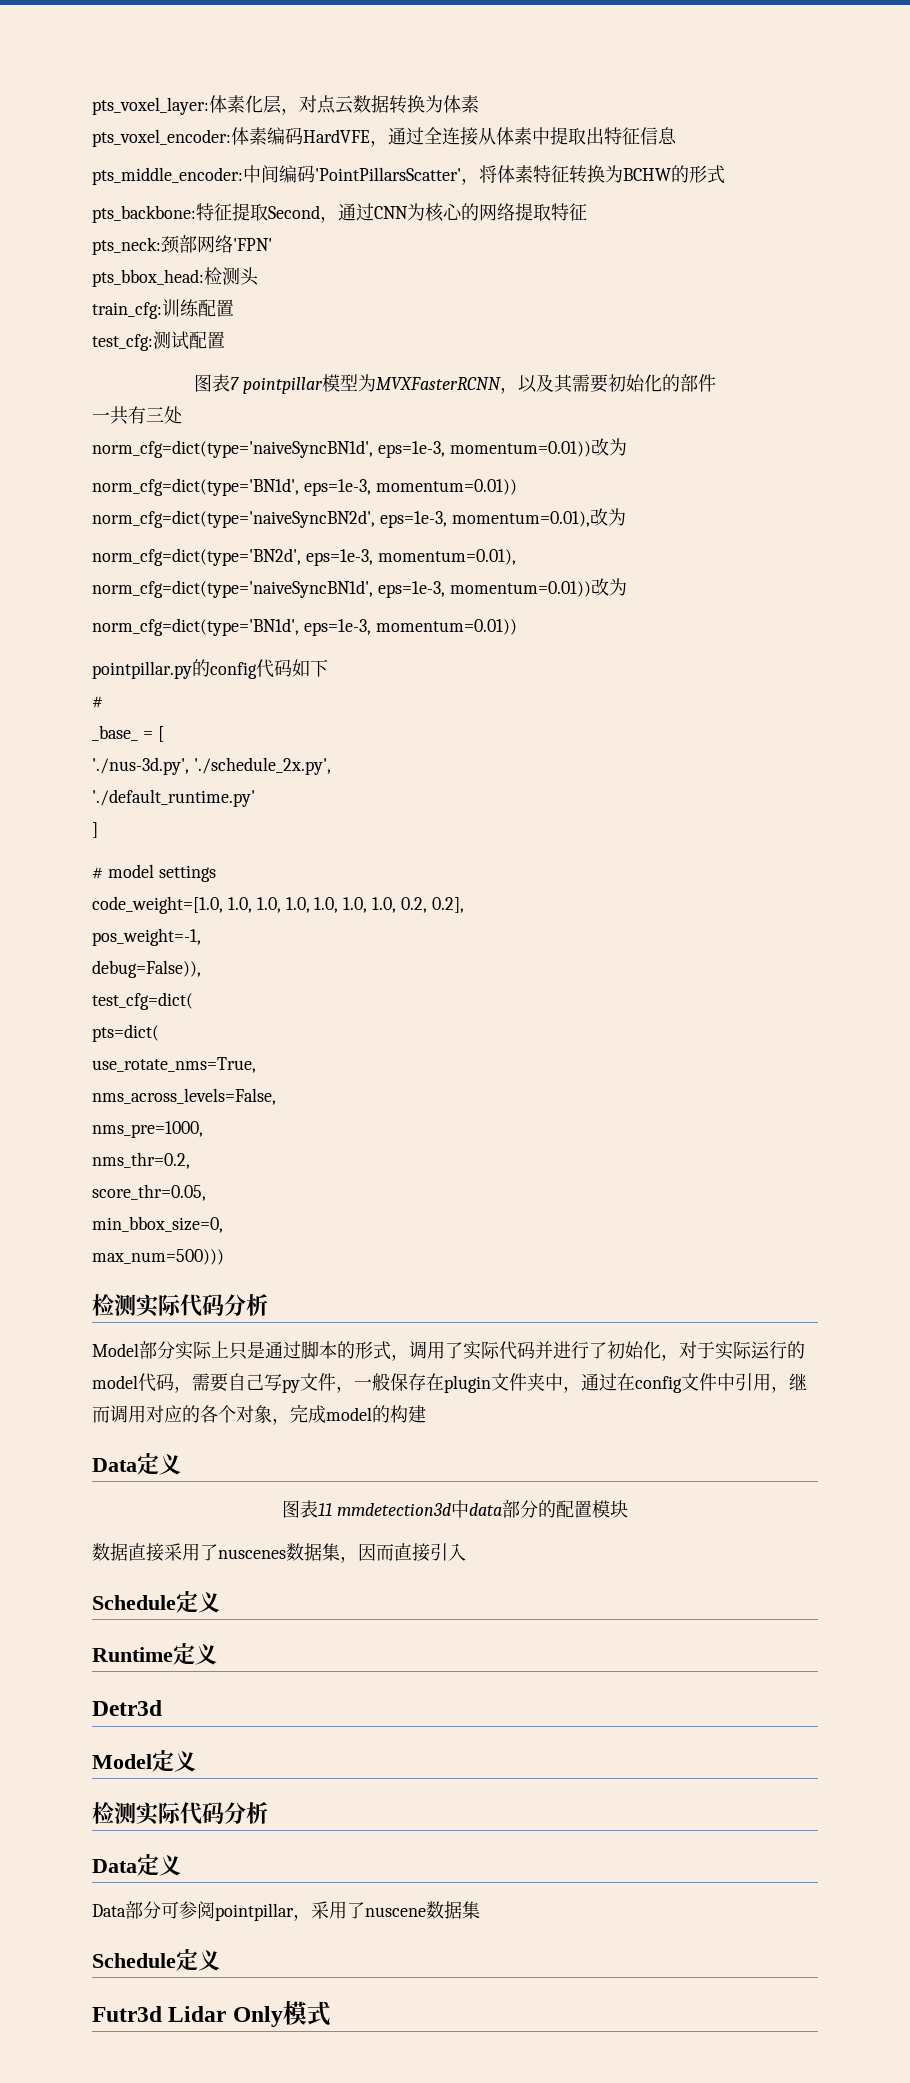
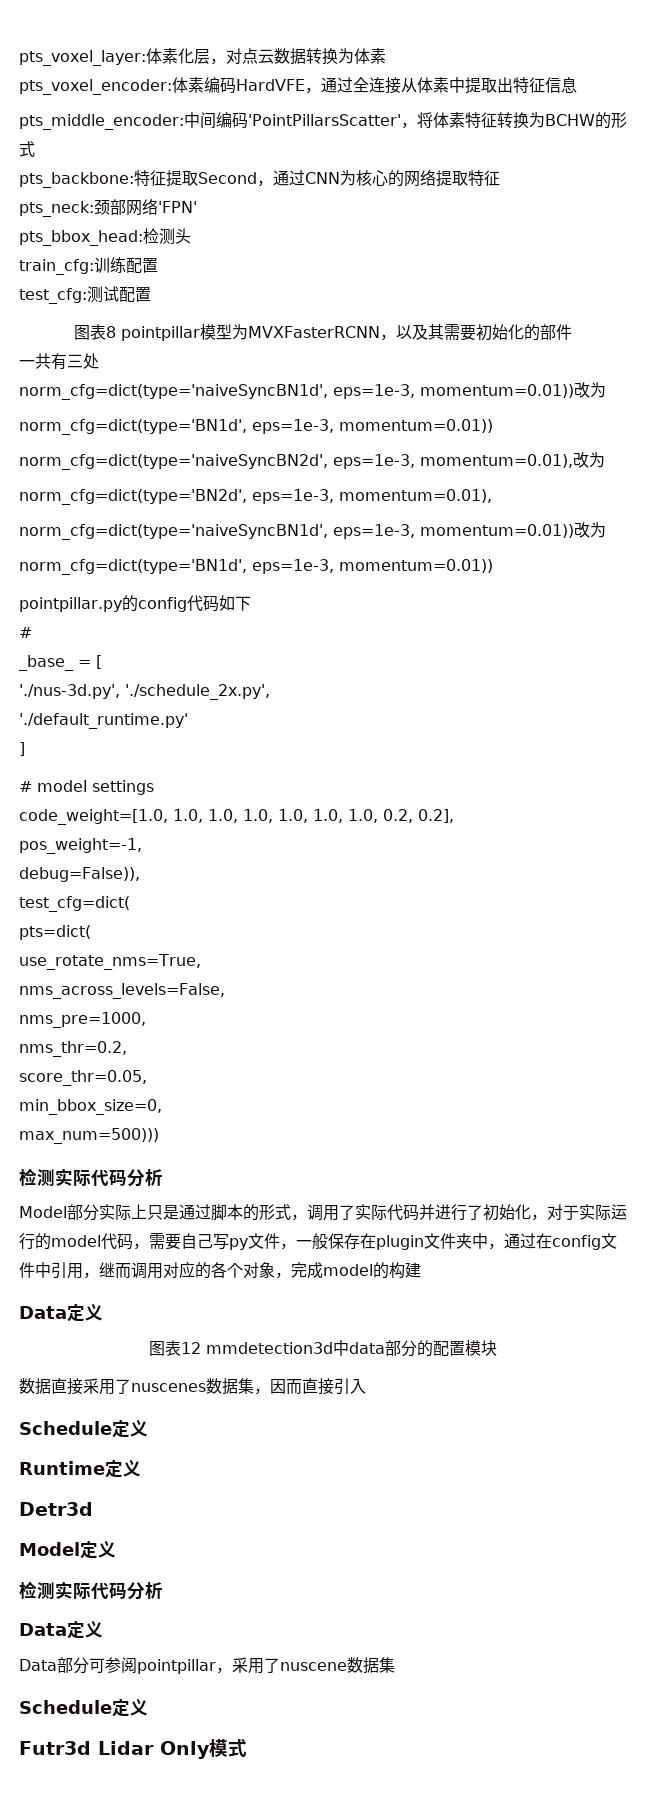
[230,377,240,390] 7 -> [106,326,117,338] 8
[318,1503,333,1516] 11 -> [181,1342,201,1354] 12

